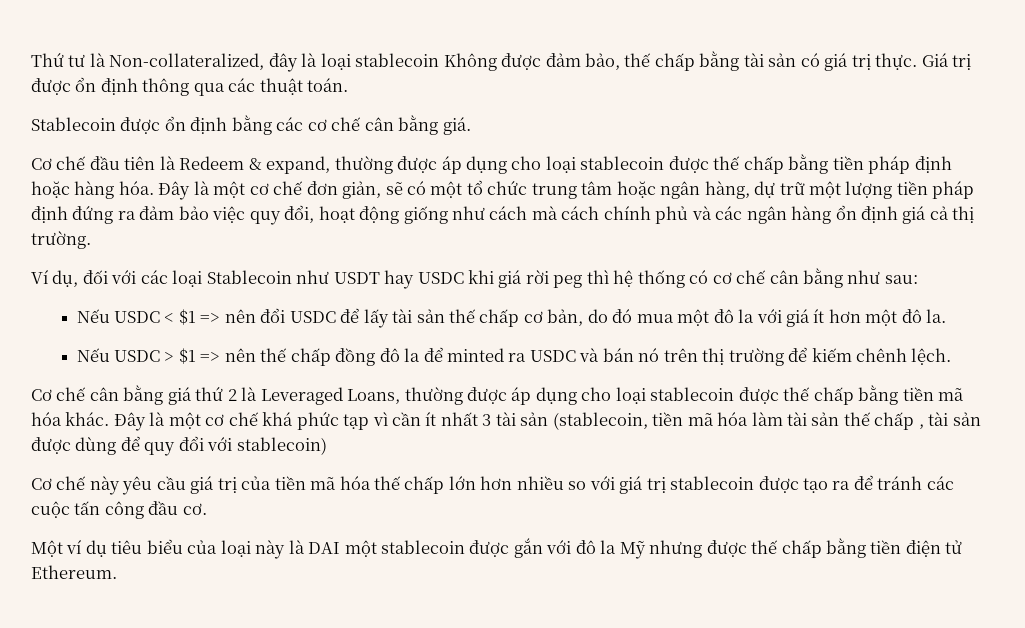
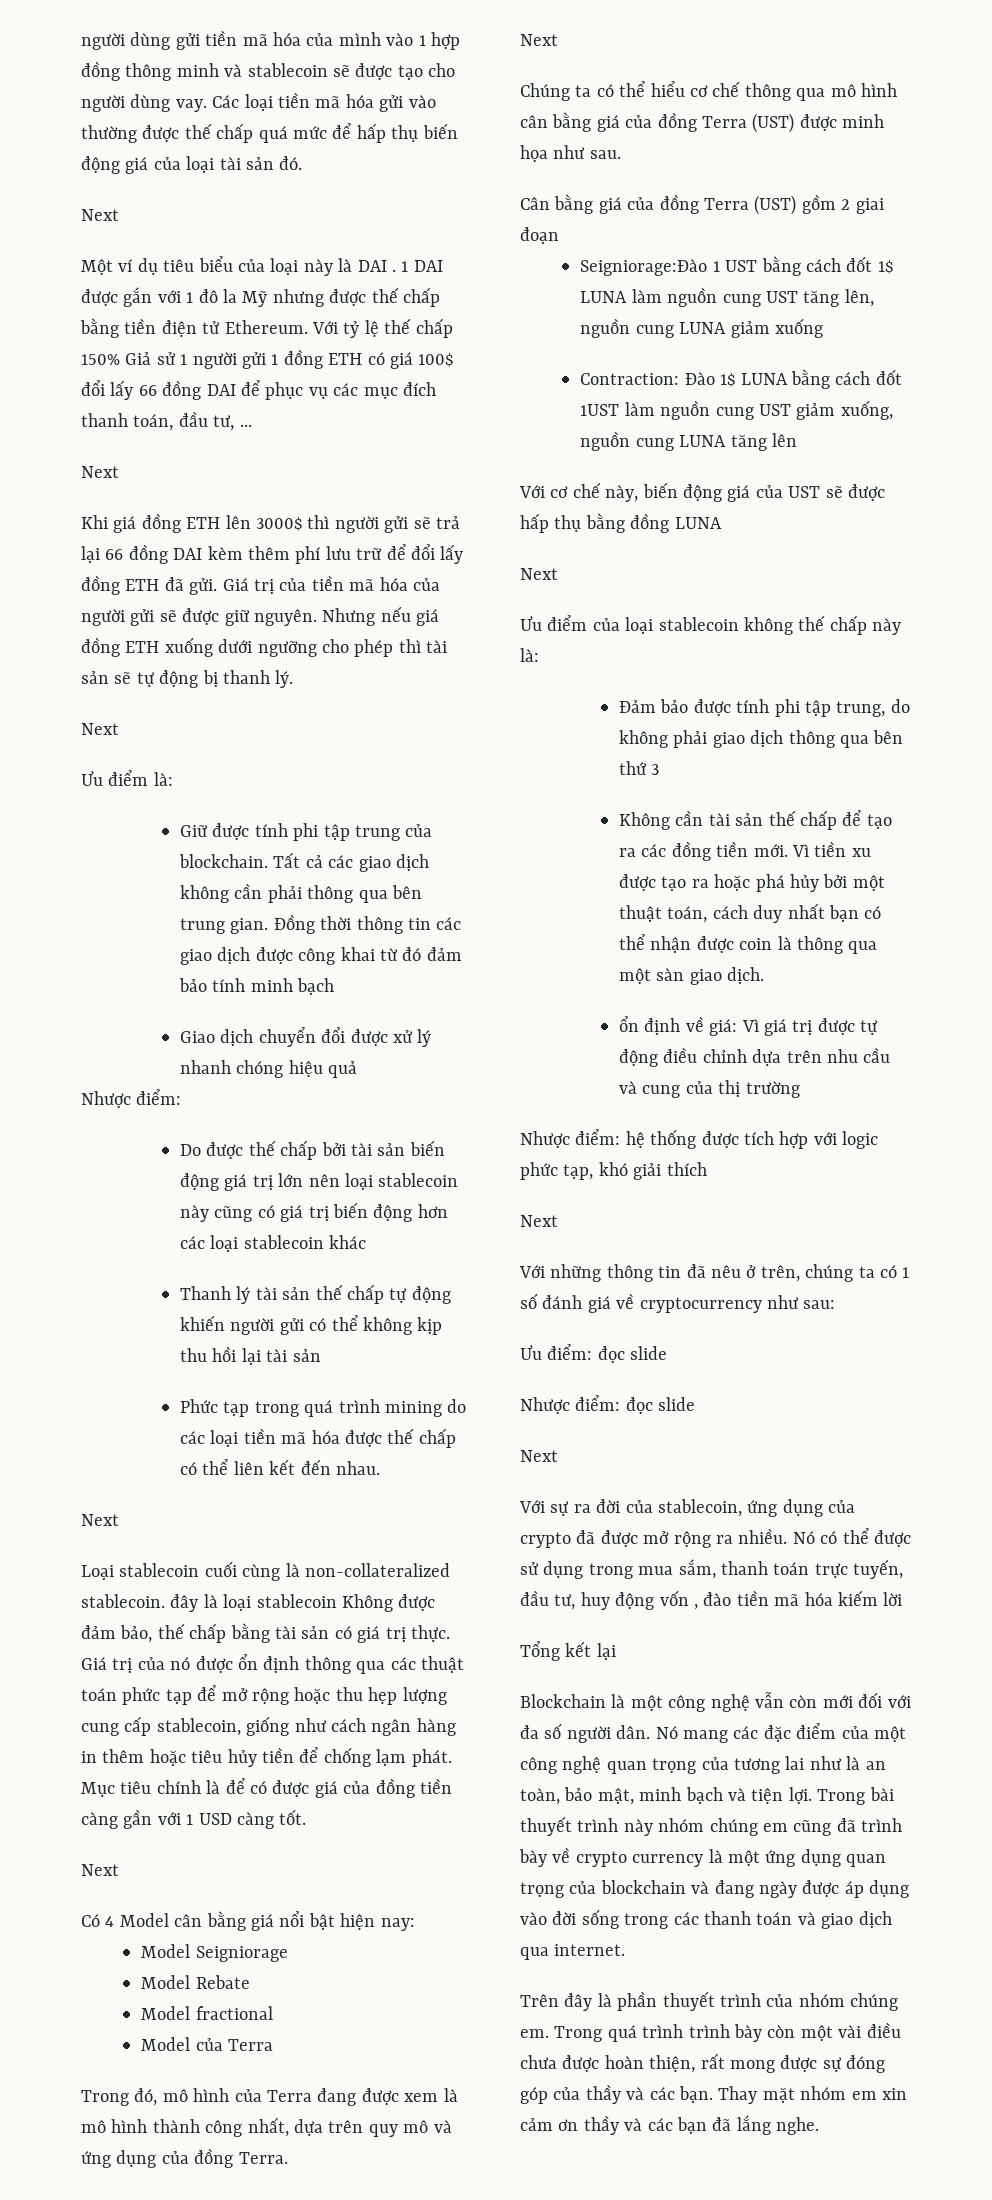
[31,53,265,70] Thứ tư là Non-collateralized, -> [81,30,460,50] [81,61,456,81] [81,92,436,112] [81,123,458,143] [81,156,303,174] [81,209,119,221] [81,256,443,276] [81,287,440,307] [80,318,453,338] [81,349,454,369] [81,380,436,400] [81,411,252,431] [81,466,119,478] [81,513,460,533] [81,544,464,564] [81,575,440,595] [81,606,440,626] [81,637,448,657] [81,670,294,688] [81,723,119,735] [81,770,173,786] [179,823,433,841] [178,852,429,872] [179,883,422,903] [179,914,462,934] [179,947,462,965] [178,978,335,995] [179,1027,432,1047] [179,1060,358,1078] [81,1089,182,1108] [179,1140,445,1160] [179,1173,459,1191] [179,1202,448,1222] [179,1235,367,1252] [179,1284,451,1304] [179,1315,443,1335] [179,1346,321,1365] [179,1399,467,1417] [179,1428,456,1448] [179,1459,380,1475] [81,1514,119,1526] [81,1561,450,1581] [81,1594,165,1608] người dùng gửi tiền mã hóa của mình vào 1 hợp đồng thông minh và stablecoin sẽ được tạo cho người dùng vay. Các loại tiền mã hóa gửi vào thường được thế chấp quá mức để hấp thụ biến động giá của loại tài sản đó. // Next // Một ví dụ tiêu biểu của loại này là DAI . 1 DAI được gắn với 1 đô la Mỹ nhưng được thế chấp bằng tiền điện tử Ethereum. Với tỷ lệ thế chấp 150% Giả sử 1 người gửi 1 đồng ETH có giá 100$ đổi lấy 66 đồng DAI để phục vụ các mục đích thanh toán, đầu tư, ... // Next // Khi giá đồng ETH lên 3000$ thì người gửi sẽ trả lại 66 đồng DAI kèm thêm phí lưu trữ để đổi lấy đồng ETH đã gửi. Giá trị của tiền mã hóa của người gửi sẽ được giữ nguyên. Nhưng nếu giá đồng ETH xuống dưới ngưỡng cho phép thì tài sản sẽ tự động bị thanh lý. // Next // Ưu điểm là: // Giữ được tính phi tập trung của blockchain. Tất cả các giao dịch không cần phải thông qua bên trung gian. Đồng thời thông tin các giao dịch được công khai từ đó đảm bảo tính minh bạch // Giao dịch chuyển đổi được xử lý nhanh chóng hiệu quả // Nhược điểm: // Do được thế chấp bởi tài sản biến động giá trị lớn nên loại stablecoin này cũng có giá trị biến động hơn các loại stablecoin khác // Thanh lý tài sản thế chấp tự động khiến người gửi có thể không kịp thu hồi lại tài sản // Phức tạp trong quá trình mining do các loại tiền mã hóa được thế chấp có thể liên kết đến nhau. // Next // Loại stablecoin cuối cùng là non-collateralized stablecoin.
(972, 62) none -> [137,1657,191,1670] của nó
[307,78,349,92] [31,115,471,135] [31,154,952,174] [31,180,975,200] [31,205,975,225] [31,231,91,249] [31,268,918,289] [76,308,947,328] [76,347,952,366] [31,385,965,405] [31,412,981,431] [31,436,327,456] [31,475,954,495] [31,501,207,519] [31,538,963,559] [31,565,117,579] toán. // Stablecoin được ổn định bằng các cơ chế cân bằng giá. // Cơ chế đầu tiên là Redeem & expand, thường được áp dụng cho loại stablecoin được thế chấp bằng tiền pháp định hoặc hàng hóa. Đây là một cơ chế đơn giản, sẽ có một tổ chức trung tâm hoặc ngân hàng, dự trữ một lượng tiền pháp định đứng ra đảm bảo việc quy đổi, hoạt động giống như cách mà cách chính phủ và các ngân hàng ổn định giá cả thị trường. // Ví dụ, đối với các loại Stablecoin như USDT hay USDC khi giá rời peg thì hệ thống có cơ chế cân bằng như sau: // Nếu USDC < $1 => nên đổi USDC để lấy tài sản thế chấp cơ bản, do đó mua một đô la với giá ít hơn một đô la. // Nếu USDC > $1 => nên thế chấp đồng đô la để minted ra USDC và bán nó trên thị trường để kiếm chênh lệch. // Cơ chế cân bằng giá thứ 2 là Leveraged Loans, thường được áp dụng cho loại stablecoin được thế chấp bằng tiền mã hóa khác. Đây là một cơ chế khá phức tạp vì cần ít nhất 3 tài sản (stablecoin, tiền mã hóa làm tài sản thế chấp , tài sản được dùng để quy đổi với stablecoin) // Cơ chế này yêu cầu giá trị của tiền mã hóa thế chấp lớn hơn nhiều so với giá trị stablecoin được tạo ra để tránh các cuộc tấn công đầu cơ. // Một ví dụ tiêu biểu của loại này là DAI một stablecoin được gắn với đô la Mỹ nhưng được thế chấp bằng tiền điện tử Ethereum. -> [81,1685,447,1705] [81,1716,456,1736] [81,1747,452,1767] [81,1778,452,1798] [81,1809,307,1829] [81,1864,119,1876] [81,1911,415,1931] [141,1944,288,1962] [141,1975,250,1989] [141,2006,273,2020] [141,2037,274,2051] [81,2088,458,2106] [81,2117,452,2137] [81,2148,288,2168] [520,34,558,46] [520,81,897,101] [520,112,885,133] [520,145,621,162] [520,194,884,215] [520,227,559,244] [580,256,893,276] [580,287,874,307] [580,318,824,338] [580,369,902,389] [580,400,893,420] [580,431,798,451] [519,482,885,502] [520,513,722,533] [520,568,558,580] [520,615,902,635] [520,648,539,662] [618,699,910,717] [618,730,904,748] [618,761,660,775] [618,810,892,830] [618,841,871,861] [618,874,885,892] [618,903,882,923] [618,934,878,954] [618,967,765,985] [618,1016,879,1036] [618,1047,891,1067] [618,1080,800,1098] [520,1129,879,1149] [520,1162,707,1180] [520,1215,558,1227] [519,1264,910,1282] [520,1293,836,1313] [520,1344,668,1363] [520,1395,696,1414] [520,1450,558,1462] [519,1499,856,1517] [520,1528,911,1548] [520,1559,904,1579] [520,1590,903,1610] [520,1641,616,1661] [520,1692,911,1712] [520,1723,906,1743] [520,1756,886,1774] [520,1787,894,1805] [520,1816,903,1836] [519,1847,887,1867] [520,1880,910,1898] [520,1909,892,1929] [520,1944,626,1960] [520,1991,899,2011] [520,2022,901,2042] [520,2053,886,2073] [520,2084,907,2104] [520,2115,820,2135] toán phức tạp để mở rộng hoặc thu hẹp lượng cung cấp stablecoin, giống như cách ngân hàng in thêm hoặc tiêu hủy tiền để chống lạm phát. Mục tiêu chính là để có được giá của đồng tiền càng gần với 1 USD càng tốt. // Next // Có 4 Model cân bằng giá nổi bật hiện nay: // Model Seigniorage // Model Rebate // Model fractional // Model của Terra // Trong đó, mô hình của Terra đang được xem là mô hình thành công nhất, dựa trên quy mô và ứng dụng của đồng Terra. // Next // Chúng ta có thể hiểu cơ chế thông qua mô hình cân bằng giá của đồng Terra (UST) được minh họa như sau. // Cân bằng giá của đồng Terra (UST) gồm 2 giai đoạn // Seigniorage:Đào 1 UST bằng cách đốt 1$ LUNA làm nguồn cung UST tăng lên, nguồn cung LUNA giảm xuống // Contraction: Đào 1$ LUNA bằng cách đốt 1UST làm nguồn cung UST giảm xuống, nguồn cung LUNA tăng lên // Với cơ chế này, biến động giá của UST sẽ được hấp thụ bằng đồng LUNA // Next // Ưu điểm của loại stablecoin không thế chấp này là: // Đảm bảo được tính phi tập trung, do không phải giao dịch thông qua bên thứ 3 // Không cần tài sản thế chấp để tạo ra các đồng tiền mới. Vì tiền xu được tạo ra hoặc phá hủy bởi một thuật toán, cách duy nhất bạn có thể nhận được coin là thông qua một sàn giao dịch. // ổn định về giá: Vì giá trị được tự động điều chỉnh dựa trên nhu cầu và cung của thị trường // Nhược điểm: hệ thống được tích hợp với logic phức tạp, khó giải thích // Next // Với những thông tin đã nêu ở trên, chúng ta có 1 số đánh giá về cryptocurrency như sau: // Ưu điểm: đọc slide // Nhược điểm: đọc slide // Next // Với sự ra đời của stablecoin, ứng dụng của crypto đã được mở rộng ra nhiều. Nó có thể được sử dụng trong mua sắm, thanh toán trực tuyến, đầu tư, huy động vốn , đào tiền mã hóa kiếm lời // Tổng kết lại // Blockchain là một công nghệ vẫn còn mới đối với đa số người dân. Nó mang các đặc điểm của một công nghệ quan trọng của tương lai như là an toàn, bảo mật, minh bạch và tiện lợi. Trong bài thuyết trình này nhóm chúng em cũng đã trình bày về crypto currency là một ứng dụng quan trọng của blockchain và đang ngày được áp dụng vào đời sống trong các thanh toán và giao dịch qua internet. // Trên đây là phần thuyết trình của nhóm chúng em. Trong quá trình trình bày còn một vài điều chưa được hoàn thiện, rất mong được sự đóng góp của thầy và các bạn. Thay mặt nhóm em xin cảm ơn thầy và các bạn đã lắng nghe.

